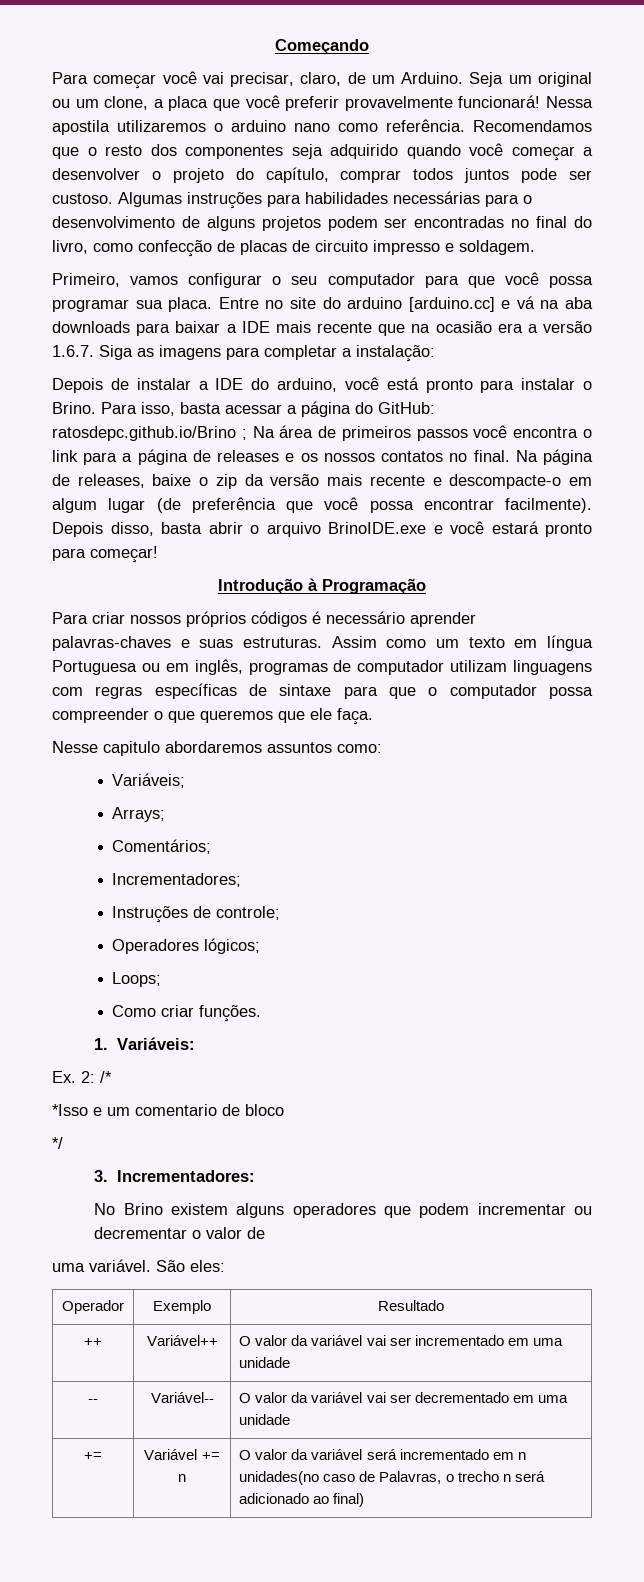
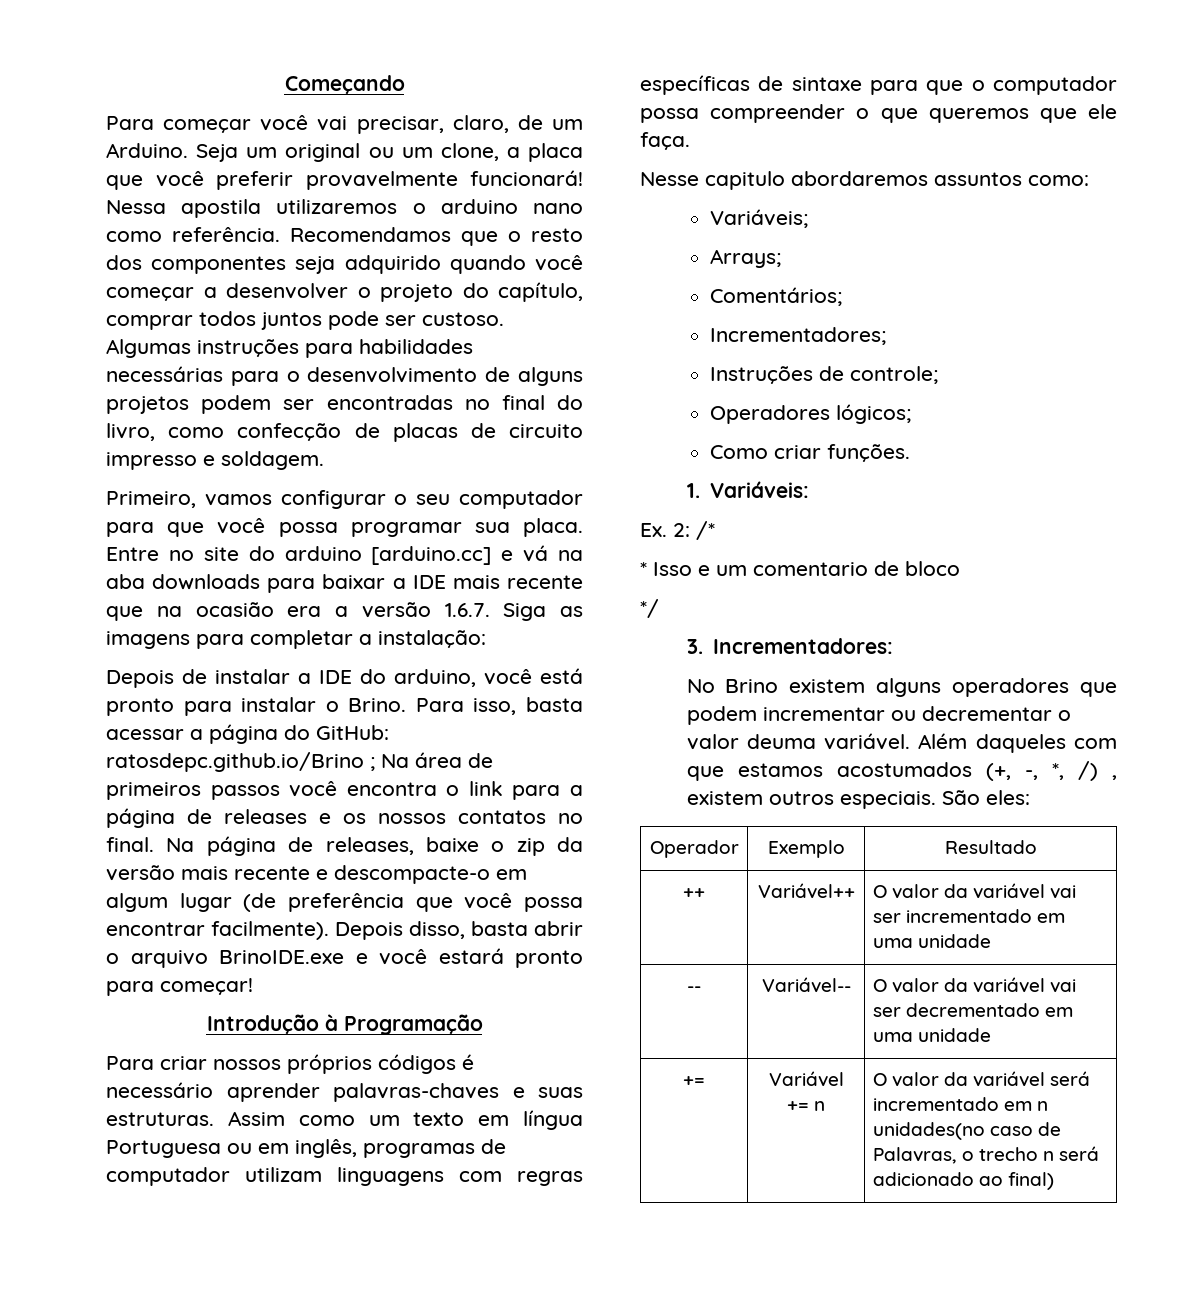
[112,972,162,987] // Loops; -> (911, 414) none
[52,1104,88,1116] *Isso -> [640,562,692,576] * Isso
[247,1227,266,1239] [52,1259,151,1272] de // uma variável. -> [746,733,1117,753] [686,761,1117,781] [686,791,936,809] deuma variável. Além daqueles com que estamos acostumados (+, -, *, /) , existem outros especiais.

